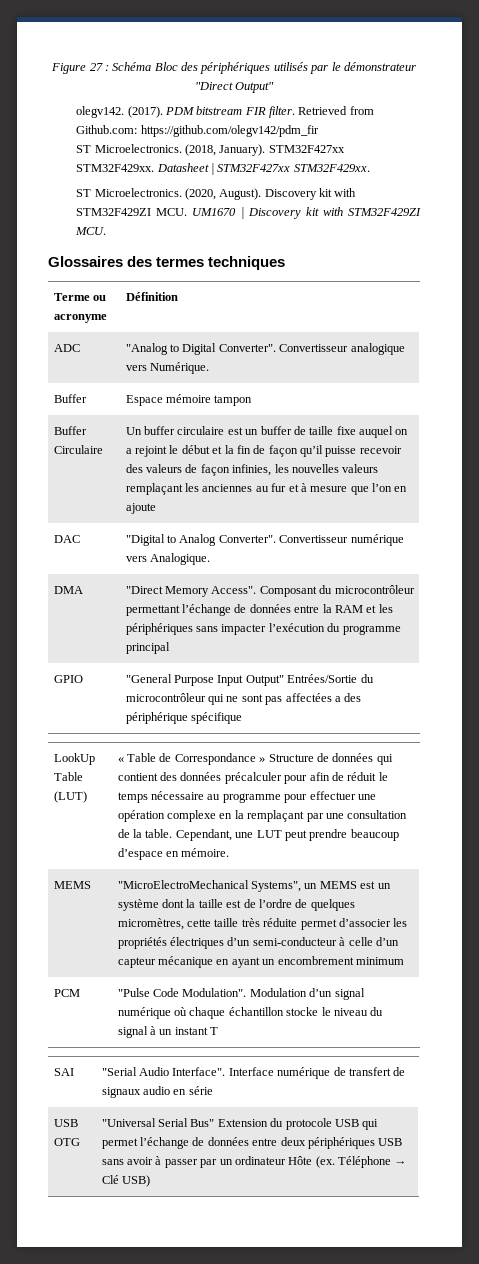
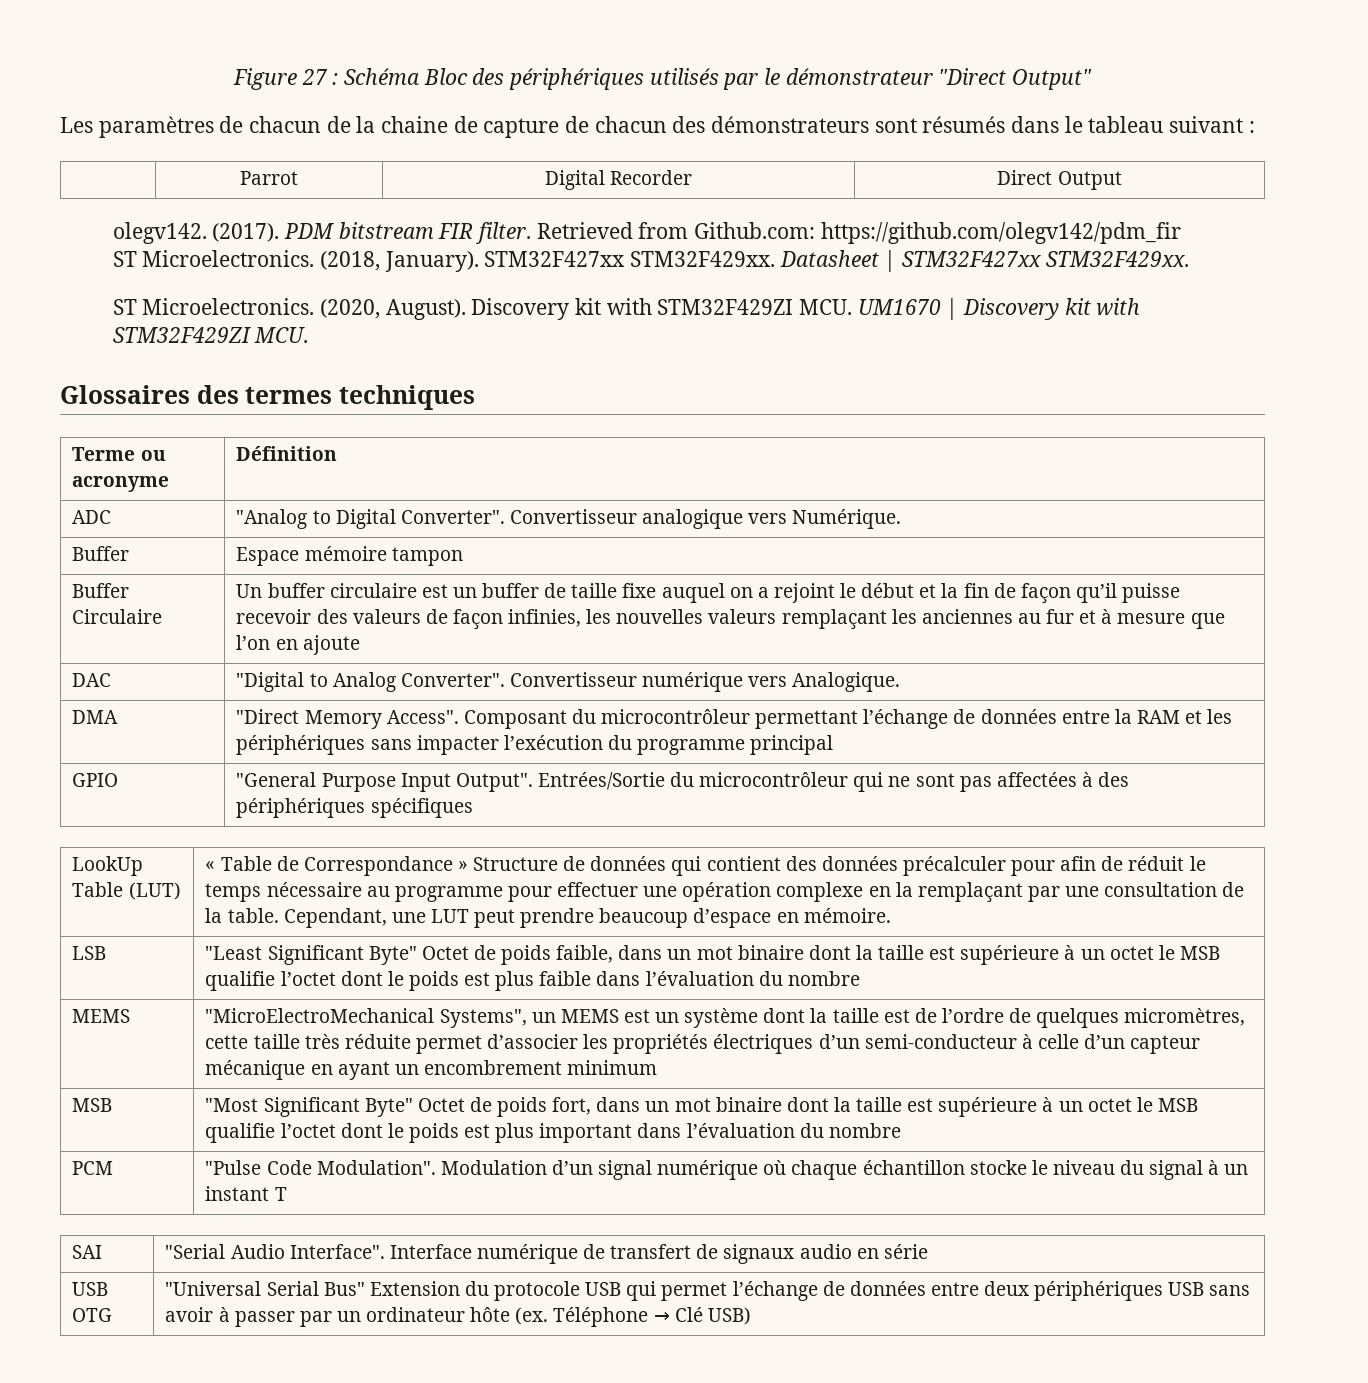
(275, 87) none -> [60,116,1255,138] [240,171,298,185] [544,170,693,190] [997,170,1122,190] // Les paramètres de chacun de la chaine de capture de chacun des démonstrateurs sont résumés dans le tableau suivant : // | Parrot | Digital Recorder | Direct Output
[245,675,284,686] Output" -> [455,773,533,792] Output".
[334,693,362,702] [125,712,243,724] a des périphérique spécifique -> [1081,772,1130,787] [236,798,473,818] à des périphériques spécifiques
(230, 852) none -> [72,946,107,960] [205,945,1220,965] [205,971,860,991] // LSB | "Least Significant Byte" Octet de poids faible, dans un mot binaire dont la taille est supérieure à un octet le MSB qualifie l’octet dont le poids est plus faible dans l’évaluation du nombre
(404, 961) none -> [72,1098,113,1112] [205,1097,1198,1117] [205,1123,901,1143] // MSB | "Most Significant Byte" Octet de poids fort, dans un mot binaire dont la taille est supérieure à un octet le MSB qualifie l’octet dont le poids est plus important dans l’évaluation du nombre
[288,1156,313,1165] Hôte -> [470,1307,511,1322] hôte

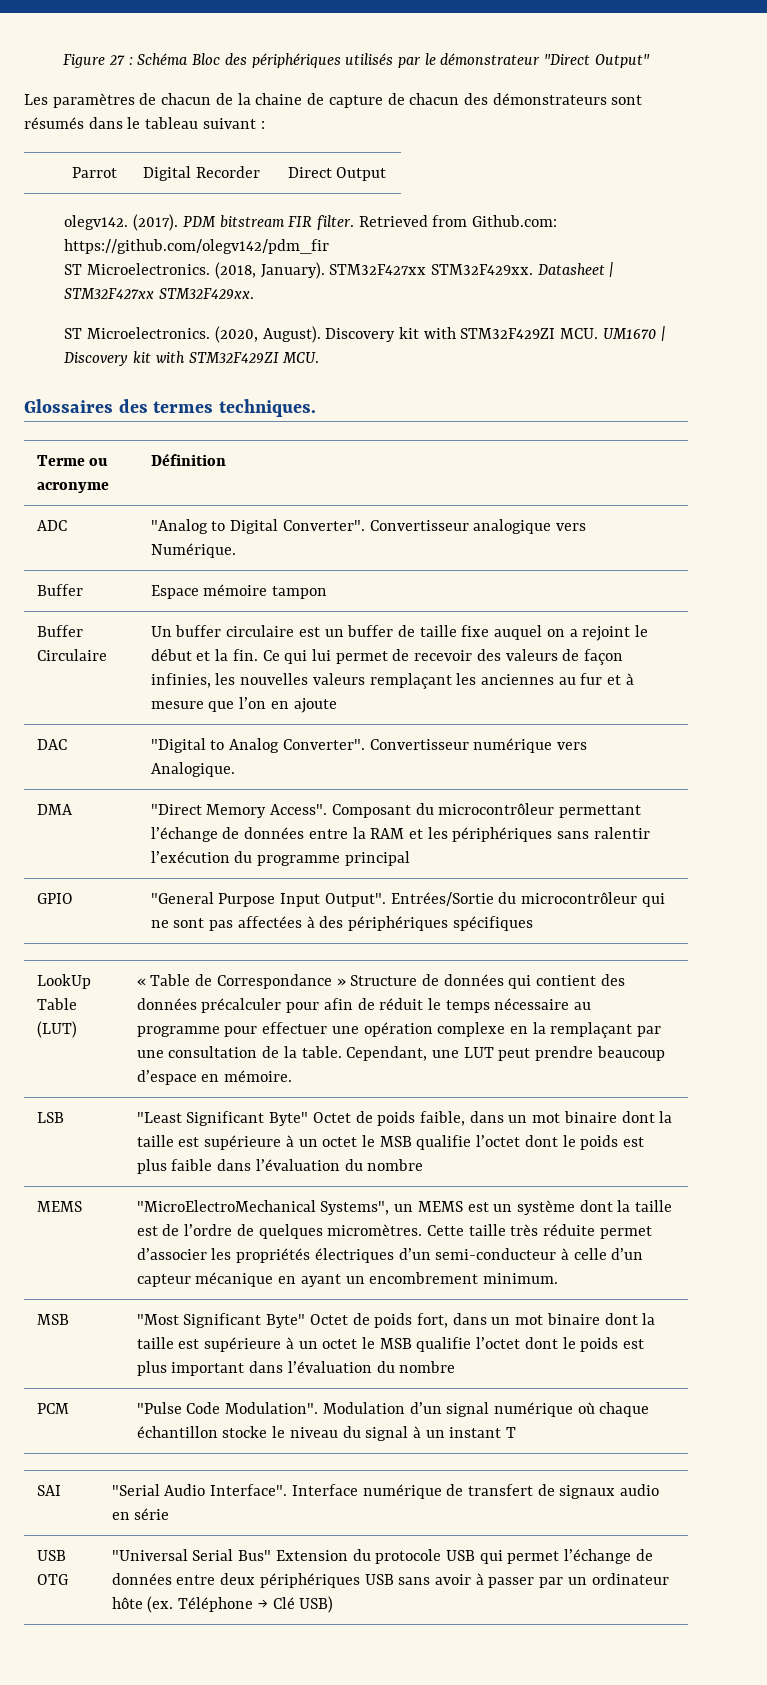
[338,385,475,410] techniques -> [218,399,316,417] techniques.
[963,583,1181,604] fin de façon qu’il puisse -> [232,649,410,664] fin. Ce qui lui permet de
[416,735,499,755] impacter -> [593,827,650,839] ralentir
[1124,1008,1246,1026] [205,1035,249,1049] micromètres, cette -> [327,1224,465,1236] micromètres. Cette
[567,1060,658,1075] minimum -> [483,1273,559,1284] minimum.

